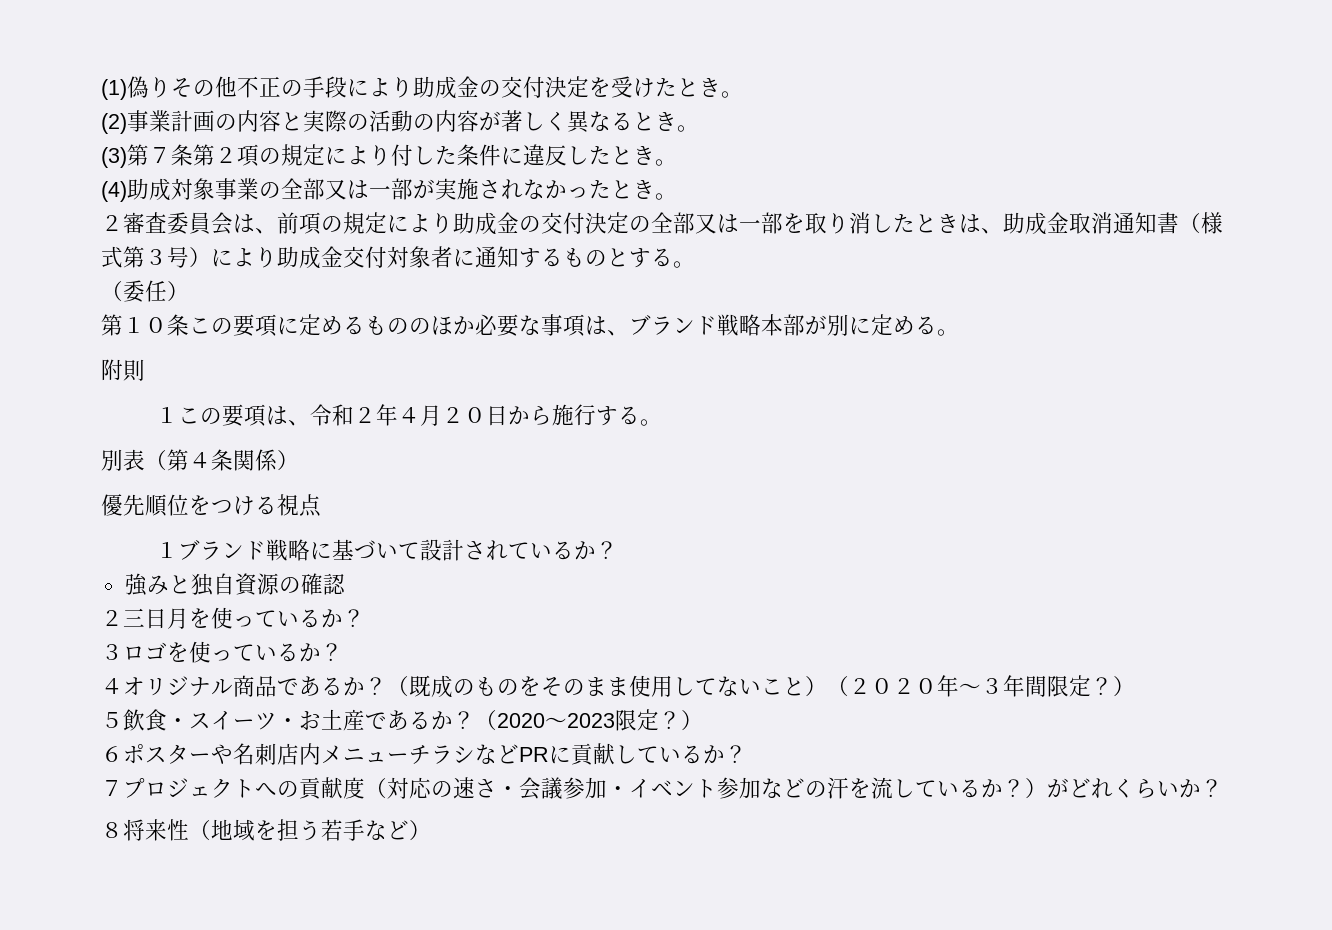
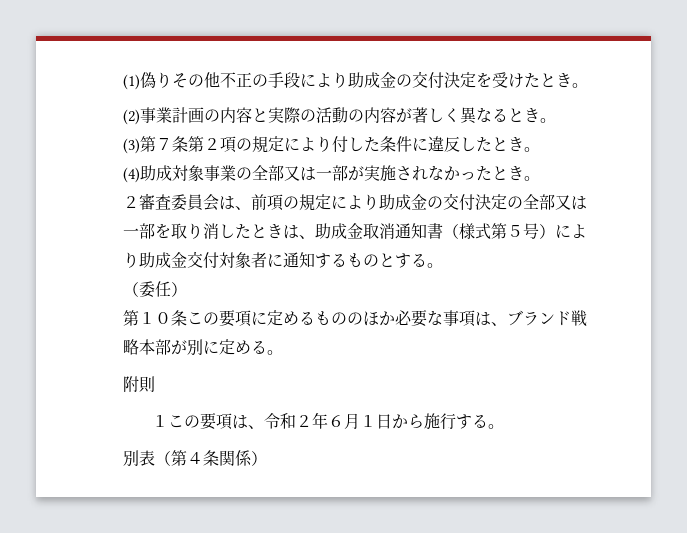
[145,249,167,265] ３ -> [507,225,523,237] ５
[397,405,486,426] ４月２０ -> [327,413,376,429] ６月１
[101,494,321,517] [155,539,618,561] [124,573,346,596] [101,607,365,629] [101,641,343,663] [101,675,1135,698] [101,709,703,731] [101,743,747,766] [101,777,1223,800] [101,819,431,841] // 優先順位をつける視点 // １ブランド戦略に基づいて設計されているか？ // 強みと独自資源の確認 // ２三日月を使っているか？ // ３ロゴを使っているか？ // ４オリジナル商品であるか？（既成のものをそのまま使用してないこと）（２０２０年〜３年間限定？） // ５飲食・スイーツ・お土産であるか？（2020〜2023限定？） // ６ポスターや名刺店内メニューチラシなどPRに貢献しているか？ // ７プロジェクトへの貢献度（対応の速さ・会議参加・イベント参加などの汗を流しているか？）がどれくらいか？ // ８将来性（地域を担う若手など） -> (267, 458) none

